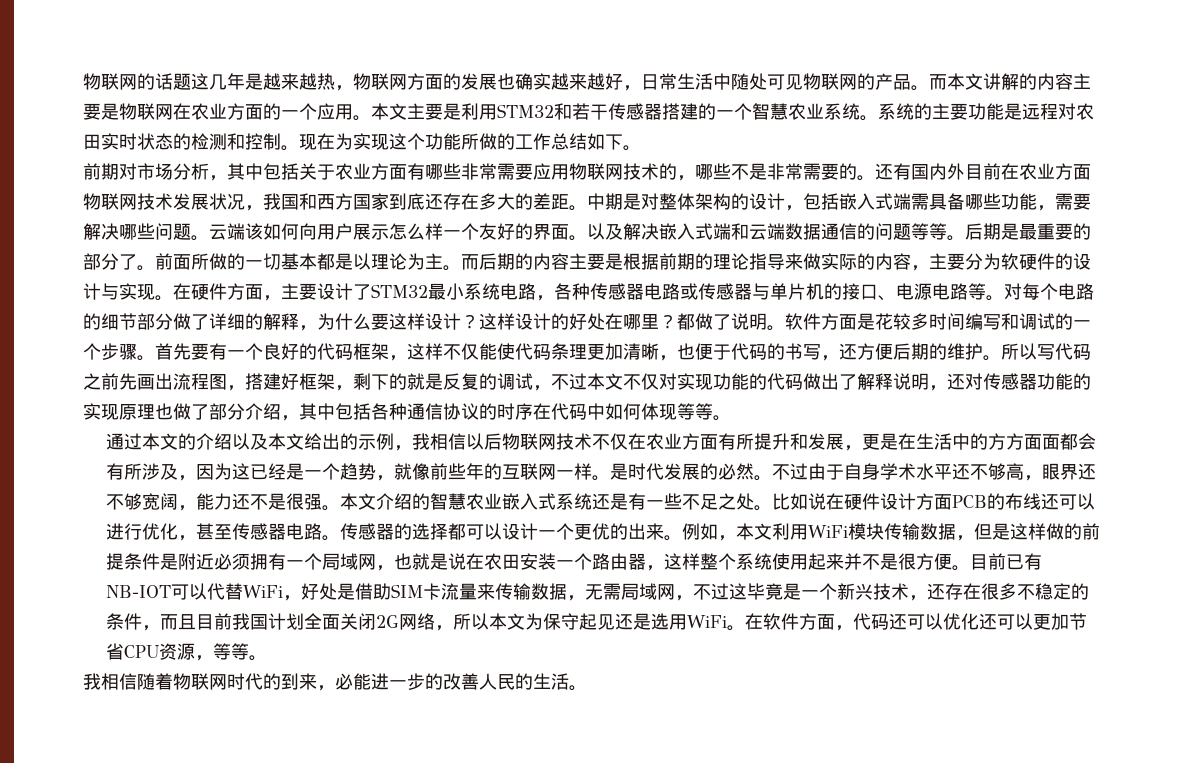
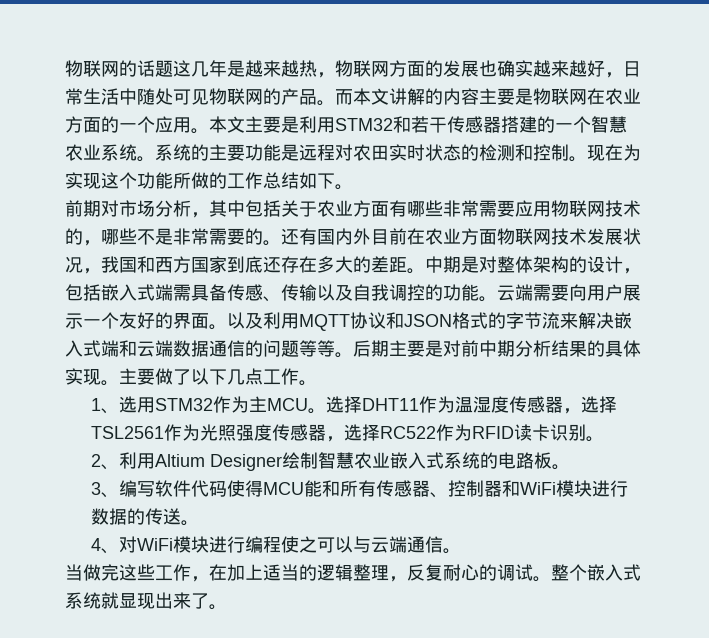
[965,193,1091,211] [83,223,299,241] 哪些功能，需要解决哪些问题。云端该如何 -> [227,284,569,302] 传感、传输以及自我调控的功能。云端需要
[389,223,443,240] 怎么样 -> (83, 321) none
(623, 232) none -> [263,312,578,331] 利用MQTT协议和JSON格式的字节流来
[1001,223,1091,240] [83,253,1091,271] [83,283,1094,301] [83,313,1091,331] [83,343,1091,361] [83,373,1091,391] [83,403,731,421] [106,433,1097,451] [106,463,1097,481] [106,493,431,511] 是最重要的部分了。前面所做的一切基本都是以理论为主。而后期的内容主要是根据前期的理论指导来做实际的内容，主要分为软硬件的设计与实现。在硬件方面，主要设计了STM32最小系统电路，各种传感器电路或传感器与单片机的接口、电源电路等。对每个电路的细节部分做了详细的解释，为什么要这样设计？这样设计的好处在哪里？都做了说明。软件方面是花较多时间编写和调试的一个步骤。首先要有一个良好的代码框架，这样不仅能使代码条理更加清晰，也便于代码的书写，还方便后期的维护。所以写代码之前先画出流程图，搭建好框架，剩下的就是反复的调试，不过本文不仅对实现功能的代码做出了解释说明，还对传感器功能的实现原理也做了部分介绍，其中包括各种通信协议的时序在代码中如何体现等等。 // 通过本文的介绍以及本文给出的示例，我相信以后物联网技术不仅在农业方面有所提升和发展，更是在生活中的方方面面都会有所涉及，因为这已经是一个趋势，就像前些年的互联网一样。是时代发展的必然。不过由于自身学术水平还不够高，眼界还不够宽阔，能力还不是很强。本文介绍的 -> [389,340,641,357] [65,368,317,386] [91,396,618,414] [91,424,605,442] [91,452,319,471] 主要是对前中期分析结果的具体实现。主要做了以下几点工作。 // 1、选用STM32作为主MCU。选择DHT11作为温湿度传感器，选择TSL2561作为光照强度传感器，选择RC522作为RFID读卡识别。 // 2、利用Altium Designer绘制
[592,493,1096,511] [106,523,1101,541] [106,553,1043,571] [106,583,1090,601] [106,613,1088,631] [106,643,268,661] [83,673,569,691] 还是有一些不足之处。比如说在硬件设计方面PCB的布线还可以进行优化，甚至传感器电路。传感器的选择都可以设计一个更优的出来。例如，本文利用WiFi模块传输数据，但是这样做的前提条件是附近必须拥有一个局域网，也就是说在农田安装一个路由器，这样整个系统使用起来并不是很方便。目前已有NB-IOT可以代替WiFi，好处是借助SIM卡流量来传输数据，无需局域网，不过这毕竟是一个新兴技术，还存在很多不稳定的条件，而且目前我国计划全面关闭2G网络，所以本文为保守起见还是选用WiFi。在软件方面，代码还可以优化还可以更加节省CPU资源，等等。 // 我相信随着物联网时代的到来，必能进一步的改善人民的生活 -> [480,452,571,470] [91,480,629,498] [91,508,200,526] [91,536,462,554] [65,564,641,582] [65,592,209,609] 的电路板。 // 3、编写软件代码使得MCU能和所有传感器、控制器和WiFi模块进行数据的传送。 // 4、对WiFi模块进行编程使之可以与云端通信。 // 当做完这些工作，在加上适当的逻辑整理，反复耐心的调试。整个嵌入式系统就显现出来了

